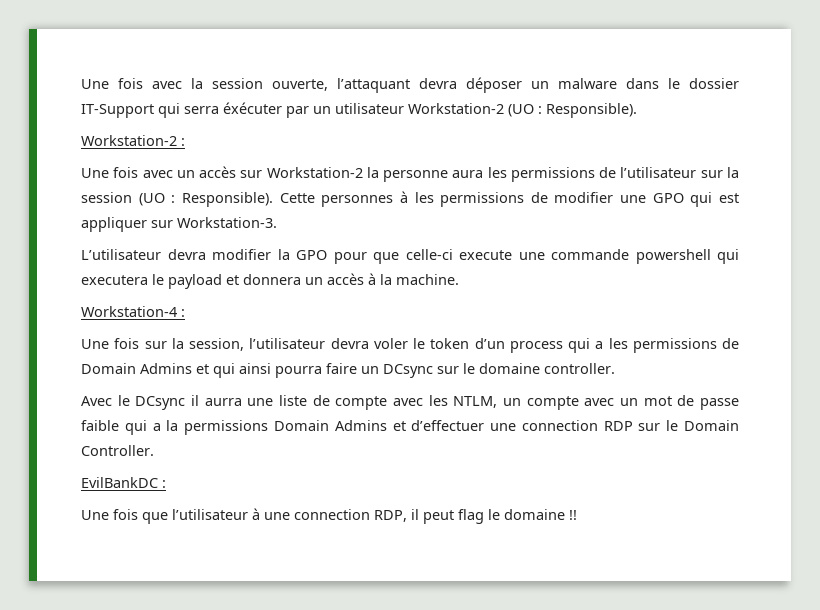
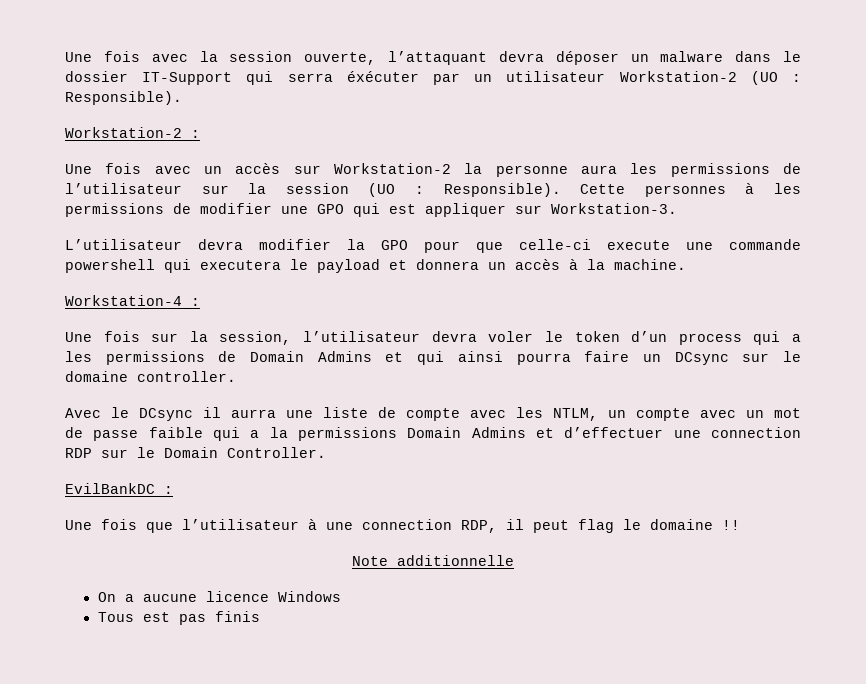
(577, 515) none -> [352,555,514,566] [97,591,341,602] [97,611,260,625] // Note additionnelle // On a aucune licence Windows // Tous est pas finis

